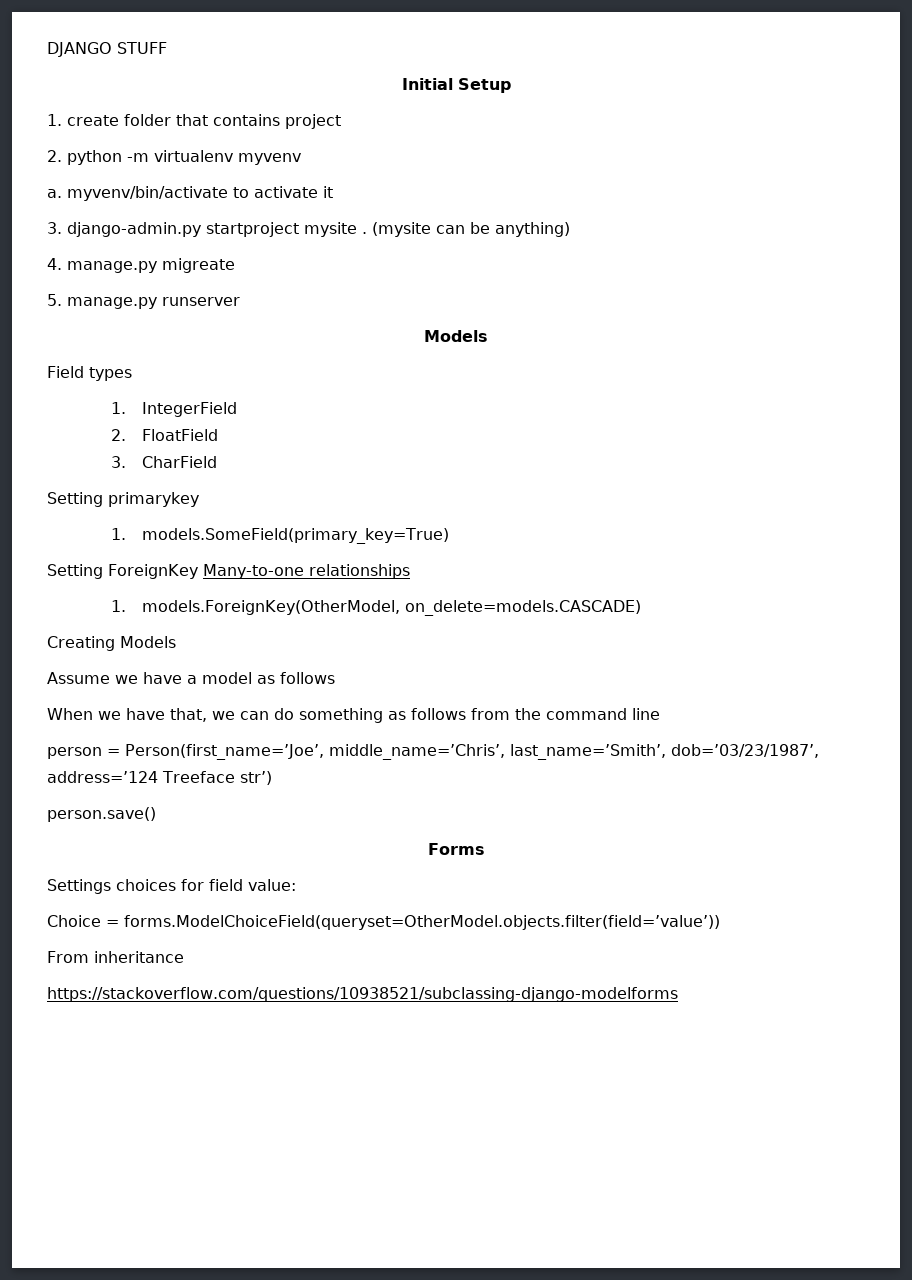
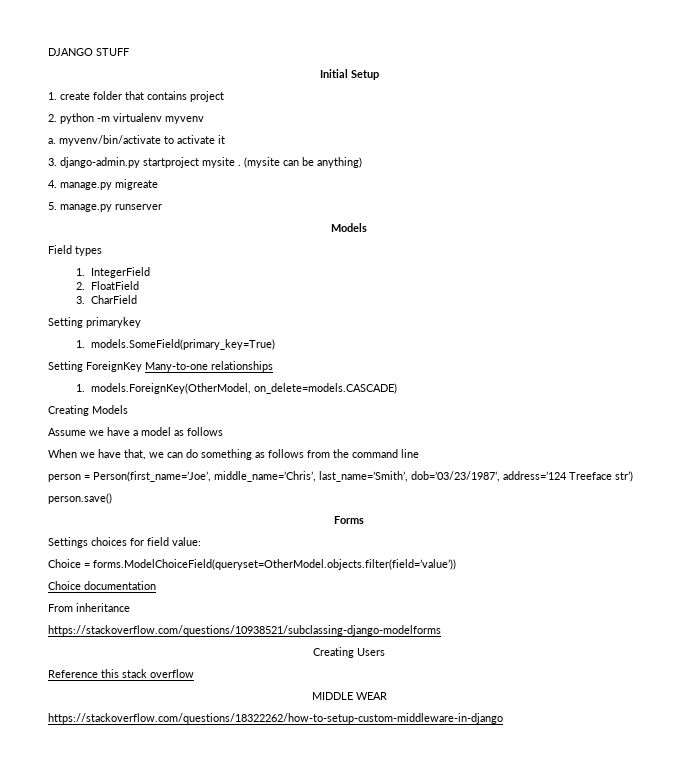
(720, 922) none -> [48,581,156,590] // Choice documentation
(678, 994) none -> [313,647,385,658] [48,669,194,678] [311,692,387,700] [48,713,503,724] // Creating Users // Reference this stack overflow // MIDDLE WEAR // https://stackoverflow.com/questions/18322262/how-to-setup-custom-middleware-in-django

